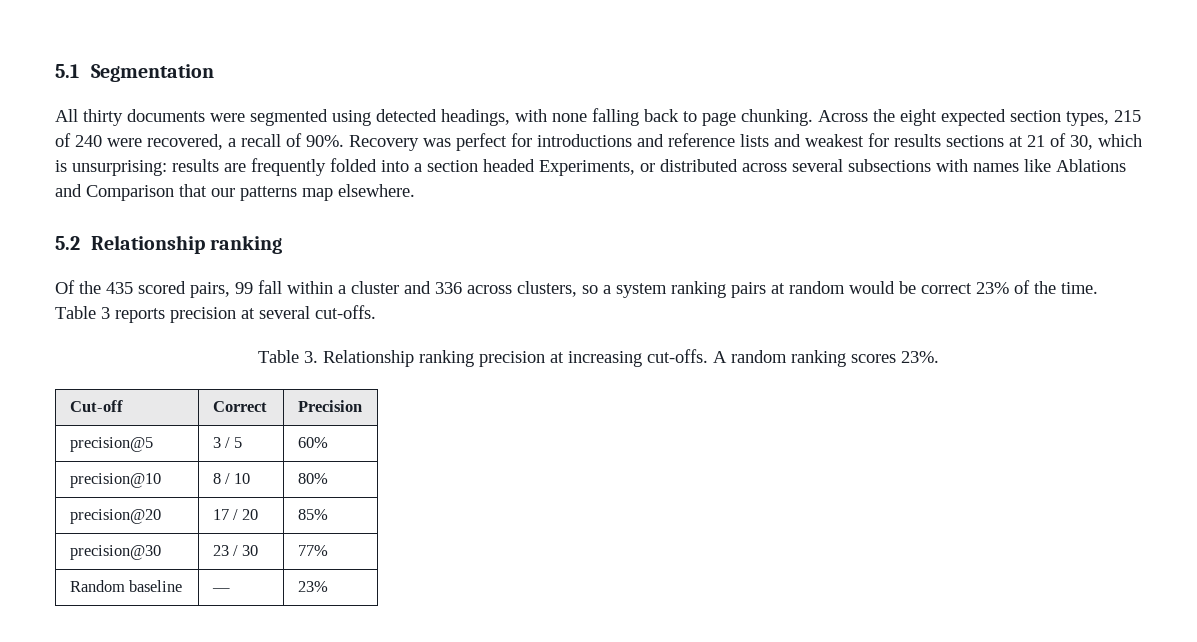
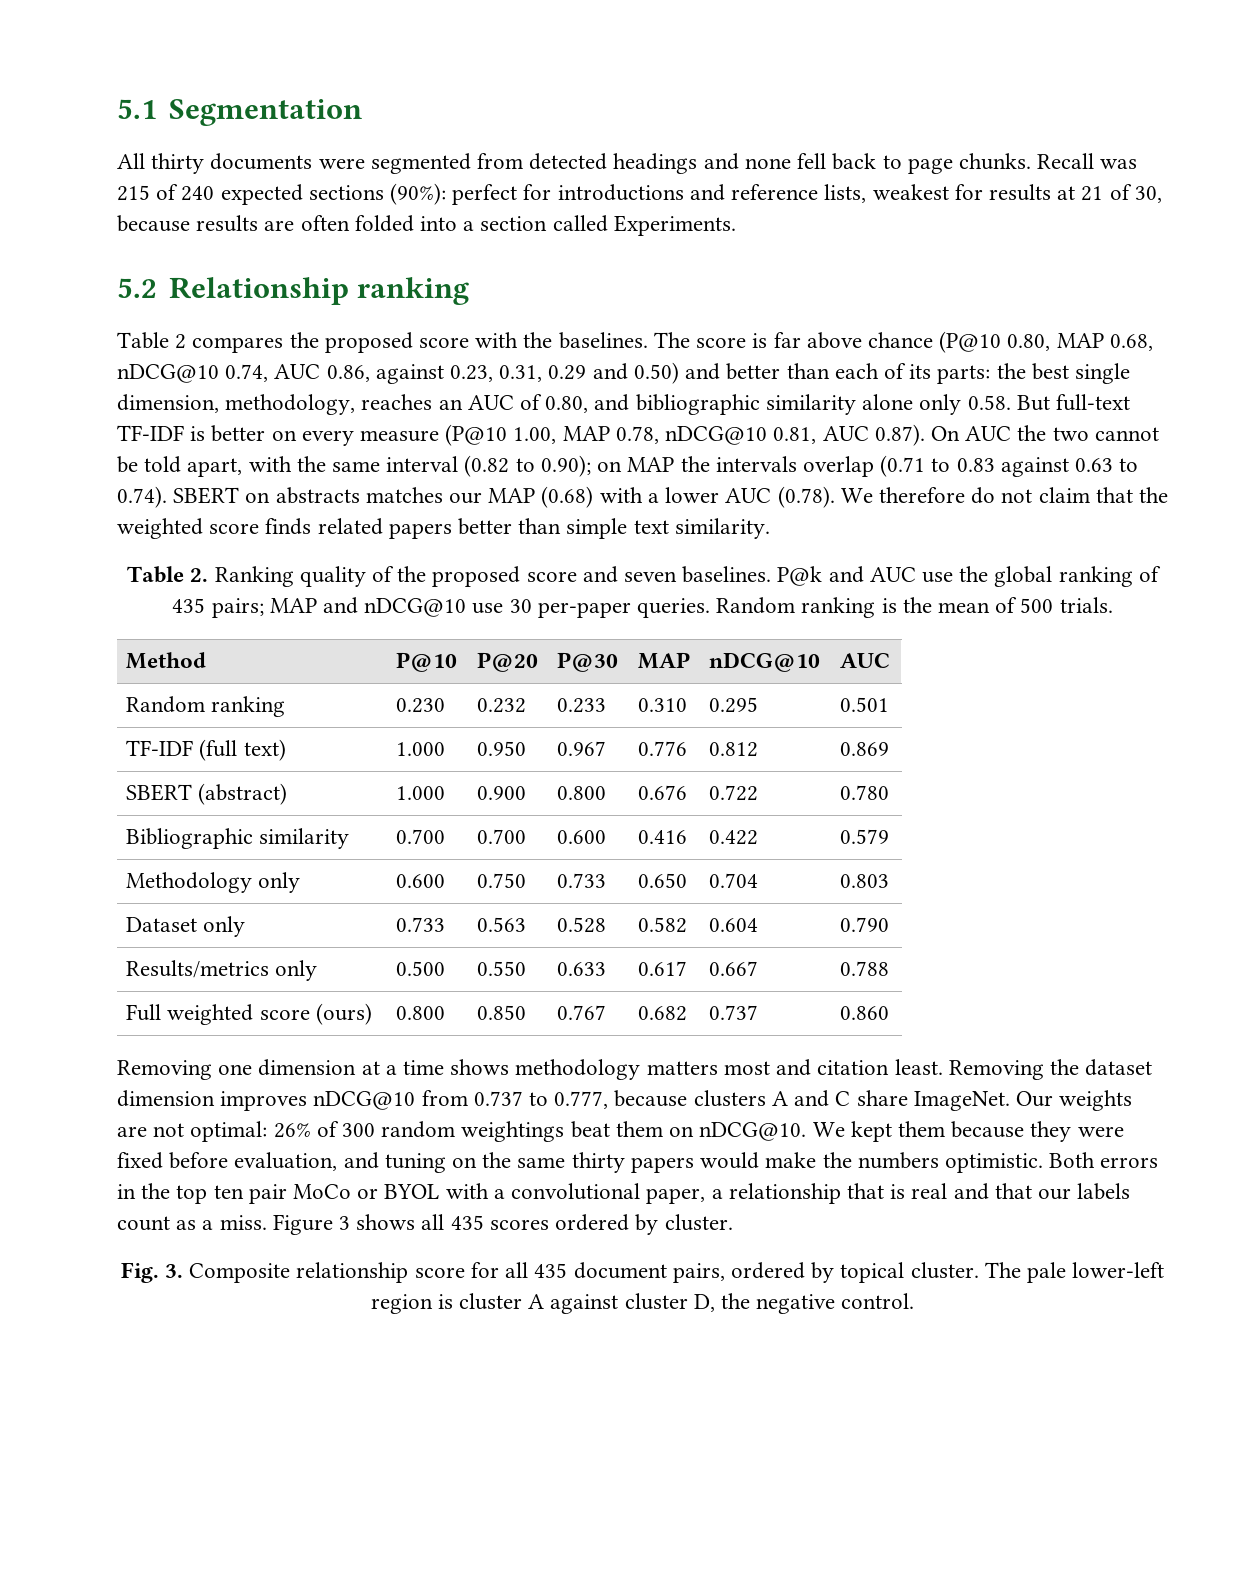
[332,108,1141,126] [55,133,451,151] using detected headings, with none falling back to page chunking. Across the eight expected section types, 215 of 240 were recovered, a recall of 90%. Recovery was -> [477,153,1138,174] [117,183,447,205] from detected headings and none fell back to page chunks. Recall was 215 of 240 expected sections (90%):
[740,134,801,147] lists and -> [824,184,867,203] lists,
[946,135,1004,147] sections -> (1051, 192) none
[1098,134,1142,147] [55,160,167,176] which is unsurprising: -> [117,215,190,232] because
[251,158,326,176] frequently -> [300,215,350,231] often
[483,159,1126,176] [55,184,415,201] [55,235,283,254] [55,280,1098,298] [55,305,376,323] [258,349,939,367] [69,400,123,412] [212,401,267,412] [297,400,362,412] [69,437,153,452] [212,437,243,448] [297,437,328,448] [69,473,161,488] [212,473,251,484] [297,473,328,484] [69,509,161,524] [212,509,259,520] [297,509,328,520] [69,545,161,560] [212,545,259,556] [297,545,328,556] [69,580,183,592] [211,588,230,592] [297,581,328,592] headed Experiments, or distributed across several subsections with names like Ablations and Comparison that our patterns map elsewhere. // 5.2 Relationship ranking // Of the 435 scored pairs, 99 fall within a cluster and 336 across clusters, so a system ranking pairs at random would be correct 23% of the time. Table 3 reports precision at several cut-offs. // Table 3. Relationship ranking precision at increasing cut-offs. A random ranking scores 23%. // Cut-off | Correct | Precision // precision@5 | 3 / 5 | 60% // precision@10 | 8 / 10 | 80% // precision@20 | 17 / 20 | 85% // precision@30 | 23 / 30 | 77% // Random baseline | — | 23% -> [552,215,736,236] [117,277,469,305] [117,331,1153,353] [117,362,1130,384] [117,394,1130,415] [117,424,1159,446] [117,455,1139,477] [117,486,1168,508] [117,518,770,539] [127,566,1161,587] [172,597,1113,618] [126,652,207,669] [396,652,458,672] [477,652,539,672] [557,652,619,672] [638,652,691,669] [709,652,821,672] [840,653,891,668] [126,696,286,717] [396,698,446,713] [477,698,527,713] [557,698,607,713] [638,698,688,712] [709,697,759,713] [840,697,890,712] [126,739,286,761] [396,742,446,756] [477,741,527,756] [557,741,607,756] [638,741,688,756] [709,742,759,757] [840,742,890,756] [126,783,288,805] [396,786,446,800] [477,786,527,800] [557,786,607,800] [638,785,688,800] [709,785,759,801] [840,785,890,800] [126,828,350,849] [396,829,446,844] [477,829,527,844] [557,830,607,844] [638,830,688,844] [709,830,759,845] [840,829,890,844] [126,872,301,893] [396,874,446,888] [477,873,527,888] [557,873,607,888] [638,873,688,888] [709,873,759,888] [840,874,890,888] [126,916,246,937] [396,917,446,932] [477,917,527,932] [557,917,607,933] [638,917,688,933] [709,918,759,932] [840,917,890,932] [126,960,318,981] [396,961,446,976] [477,961,527,976] [557,962,607,976] [638,961,688,976] [709,961,759,976] [840,961,890,976] [126,1003,372,1025] [396,1006,446,1020] [477,1005,527,1020] [557,1005,607,1020] [638,1006,688,1021] [709,1005,759,1020] [840,1006,890,1020] [117,1059,1153,1080] [117,1090,1133,1111] [117,1121,1124,1142] [117,1152,1159,1173] [117,1183,1131,1204] [117,1214,733,1235] [120,1262,1165,1283] [370,1293,915,1314] called Experiments. // 5.2 Relationship ranking // Table 2 compares the proposed score with the baselines. The score is far above chance (P@10 0.80, MAP 0.68, nDCG@10 0.74, AUC 0.86, against 0.23, 0.31, 0.29 and 0.50) and better than each of its parts: the best single dimension, methodology, reaches an AUC of 0.80, and bibliographic similarity alone only 0.58. But full-text TF-IDF is better on every measure (P@10 1.00, MAP 0.78, nDCG@10 0.81, AUC 0.87). On AUC the two cannot be told apart, with the same interval (0.82 to 0.90); on MAP the intervals overlap (0.71 to 0.83 against 0.63 to 0.74). SBERT on abstracts matches our MAP (0.68) with a lower AUC (0.78). We therefore do not claim that the weighted score finds related papers better than simple text similarity. // Table 2. Ranking quality of the proposed score and seven baselines. P@k and AUC use the global ranking of 435 pairs; MAP and nDCG@10 use 30 per-paper queries. Random ranking is the mean of 500 trials. // Method | P@10 | P@20 | P@30 | MAP | nDCG@10 | AUC // Random ranking | 0.230 | 0.232 | 0.233 | 0.310 | 0.295 | 0.501 // TF-IDF (full text) | 1.000 | 0.950 | 0.967 | 0.776 | 0.812 | 0.869 // SBERT (abstract) | 1.000 | 0.900 | 0.800 | 0.676 | 0.722 | 0.780 // Bibliographic similarity | 0.700 | 0.700 | 0.600 | 0.416 | 0.422 | 0.579 // Methodology only | 0.600 | 0.750 | 0.733 | 0.650 | 0.704 | 0.803 // Dataset only | 0.733 | 0.563 | 0.528 | 0.582 | 0.604 | 0.790 // Results/metrics only | 0.500 | 0.550 | 0.633 | 0.617 | 0.667 | 0.788 // Full weighted score (ours) | 0.800 | 0.850 | 0.767 | 0.682 | 0.737 | 0.860 // Removing one dimension at a time shows methodology matters most and citation least. Removing the dataset dimension improves nDCG@10 from 0.737 to 0.777, because clusters A and C share ImageNet. Our weights are not optimal: 26% of 300 random weightings beat them on nDCG@10. We kept them because they were fixed before evaluation, and tuning on the same thirty papers would make the numbers optimistic. Both errors in the top ten pair MoCo or BYOL with a convolutional paper, a relationship that is real and that our labels count as a miss. Figure 3 shows all 435 scores ordered by cluster. // Fig. 3. Composite relationship score for all 435 document pairs, ordered by topical cluster. The pale lower-left region is cluster A against cluster D, the negative control.

